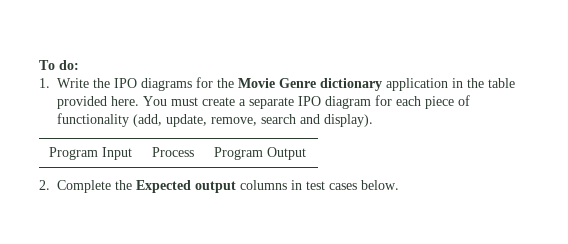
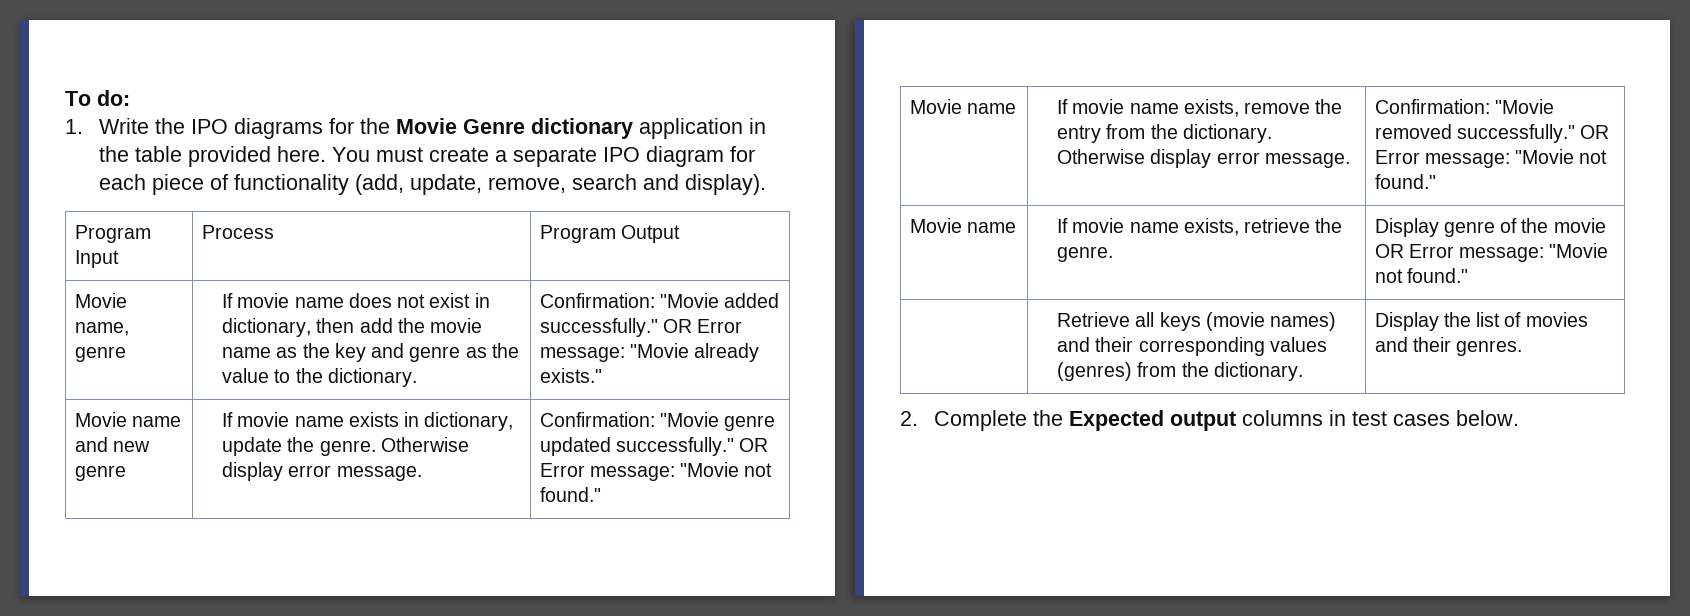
(306, 153) none -> [74,293,127,308] [74,322,129,336] [74,346,126,362] [222,293,490,308] [222,318,483,337] [222,343,519,362] [222,368,417,387] [539,293,780,308] [539,318,743,337] [539,343,760,362] [539,368,602,383] [74,412,181,427] [74,437,150,452] [74,465,126,481] [222,412,514,431] [222,437,469,456] [222,462,422,481] [539,412,776,431] [539,437,769,456] [539,462,773,481] [539,487,601,502] [909,99,1016,114] [1057,99,1343,117] [1057,124,1272,143] [1057,149,1350,168] [1374,99,1554,114] [1374,124,1610,143] [1374,149,1608,168] [1374,174,1436,189] [909,218,1016,233] [1057,218,1343,236] [1057,246,1114,262] [1374,218,1606,237] [1374,243,1609,262] [1374,268,1468,283] [1057,312,1337,331] [1057,337,1327,356] [1057,362,1303,381] [1374,312,1588,331] [1374,337,1523,356] // Movie name, genre | If movie name does not exist in dictionary, then add the movie name as the key and genre as the value to the dictionary. | Confirmation: "Movie added successfully." OR Error message: "Movie already exists." // Movie name and new genre | If movie name exists in dictionary, update the genre. Otherwise display error message. | Confirmation: "Movie genre updated successfully." OR Error message: "Movie not found." // Movie name | If movie name exists, remove the entry from the dictionary. Otherwise display error message. | Confirmation: "Movie removed successfully." OR Error message: "Movie not found." // Movie name | If movie name exists, retrieve the genre. | Display genre of the movie OR Error message: "Movie not found." // | Retrieve all keys (movie names) and their corresponding values (genres) from the dictionary. | Display the list of movies and their genres.

